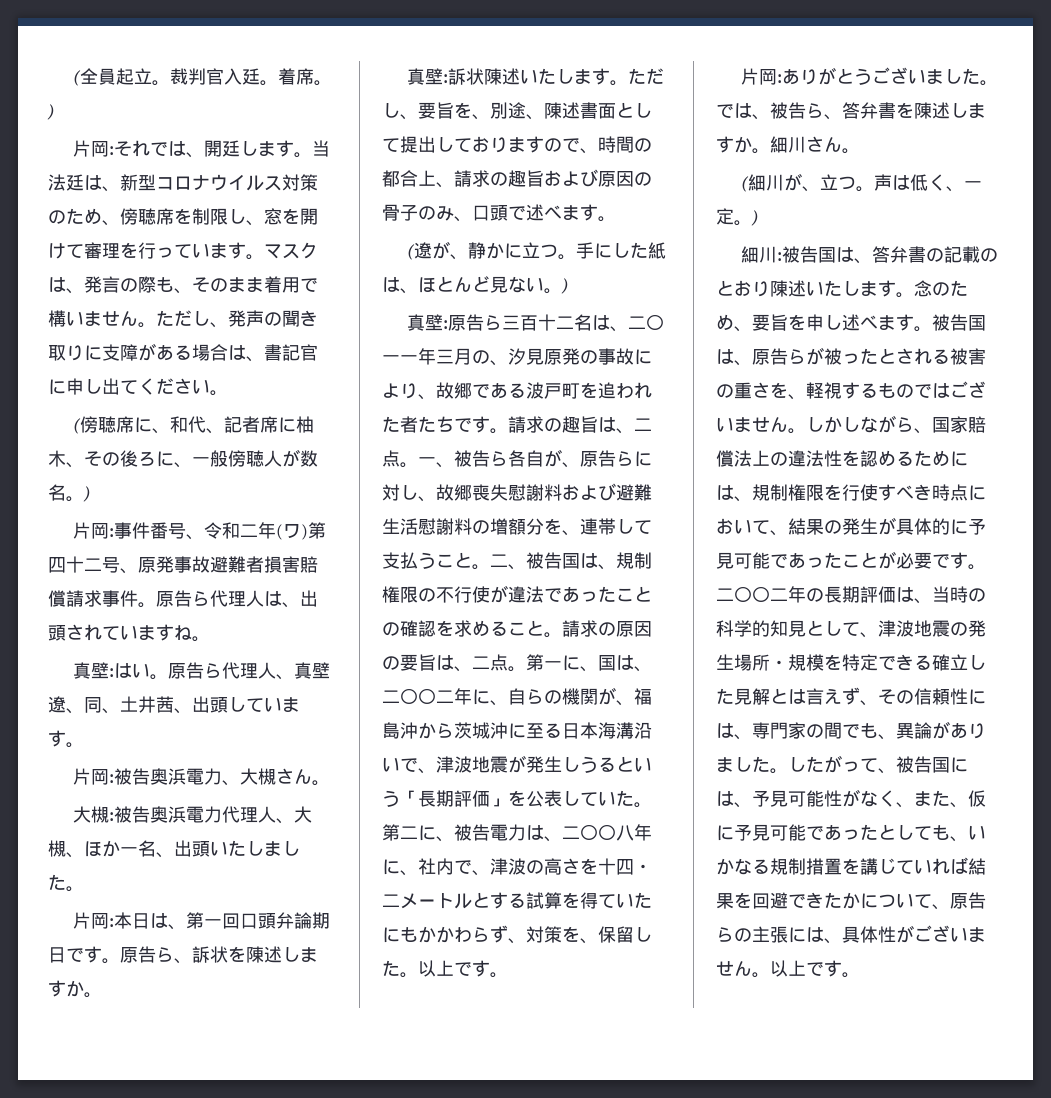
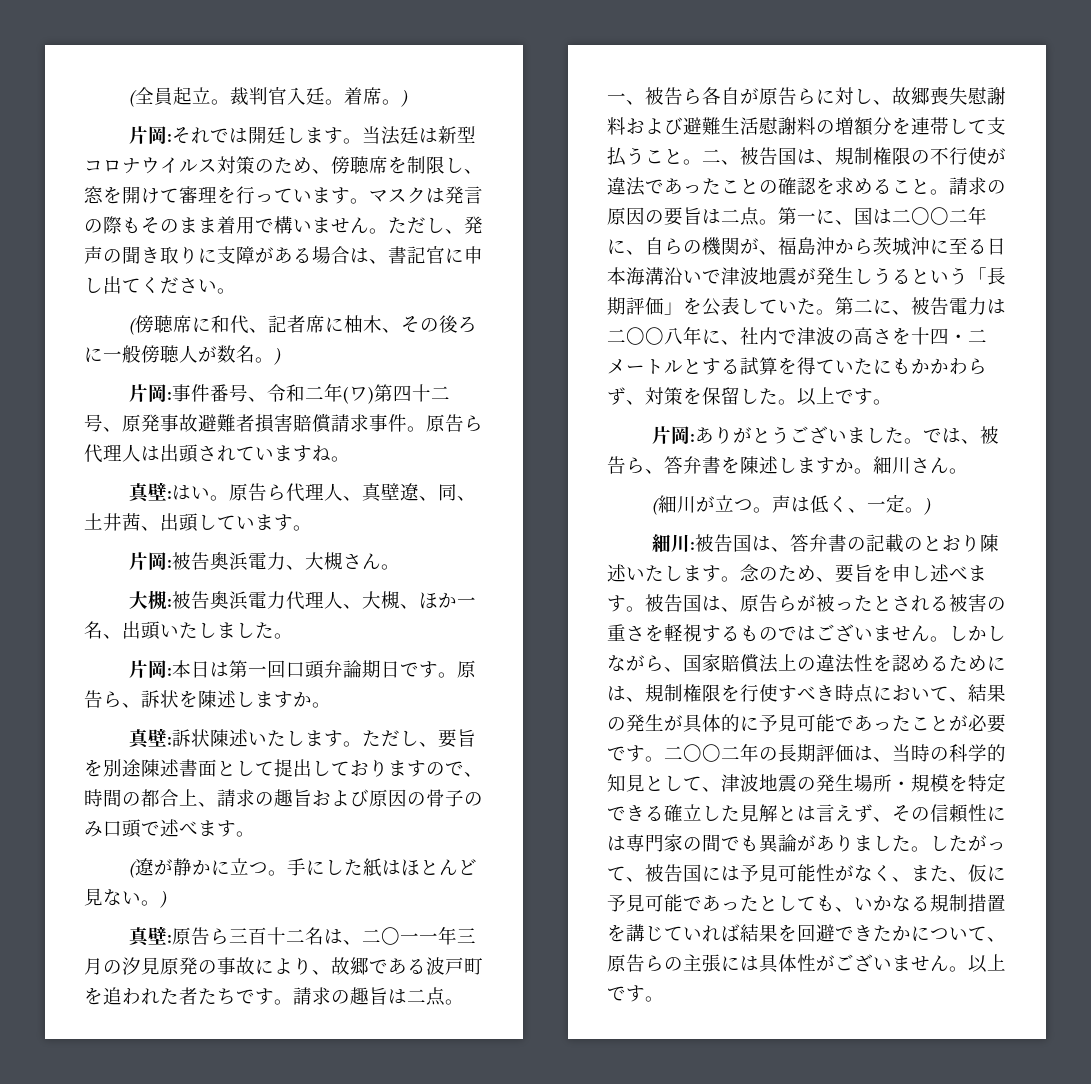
[185,152,204,158] 、 -> (248, 135) none
[102,186,120,192] 、 -> (438, 135) none
[66,288,84,294] 、 -> (445, 195) none
[174,288,192,294] 、 -> (141, 225) none
[151,428,170,434] 、 -> (211, 324) none
[174,462,192,468] 、 -> (103, 354) none
[282,602,300,608] 、 -> (160, 453) none
[167,924,186,930] 、 -> (229, 669) none
[472,102,544,120] 、別途、 -> [103,759,141,777] 別途
[454,216,472,222] 、 -> (103, 829) none
[449,254,468,260] 、 -> (173, 867) none
[400,288,418,294] 、 -> (401, 867) none
[490,360,508,366] 、 -> (122, 967) none
[616,428,634,434] 、 -> (407, 996) none
[562,462,580,468] 、 -> (759, 96) none
[562,530,580,536] 、 -> (911, 126) none
[454,666,472,672] 、 -> (721, 216) none
[634,666,652,672] 、 -> (892, 216) none
[418,768,436,774] 、 -> (721, 276) none
[544,836,562,842] 、 -> (1006, 306) none
[472,870,490,876] 、 -> (797, 336) none
[580,938,598,944] 、 -> (702, 396) none
[801,186,820,192] 、 -> (715, 504) none
[788,394,806,400] 、 -> (664, 633) none
[734,734,752,740] 、 -> (626, 843) none
[878,734,896,740] 、 -> (759, 843) none
[734,802,752,808] 、 -> (740, 873) none
[824,938,842,944] 、 -> (759, 963) none

